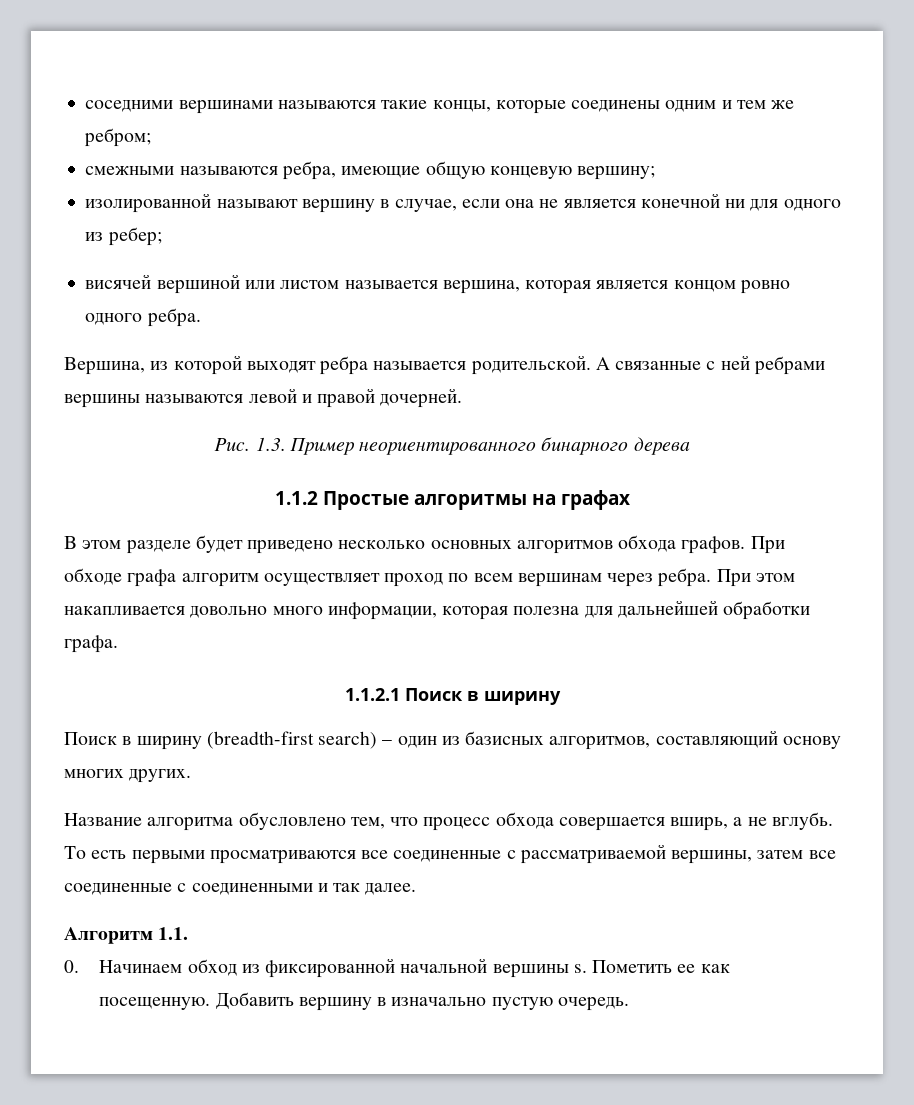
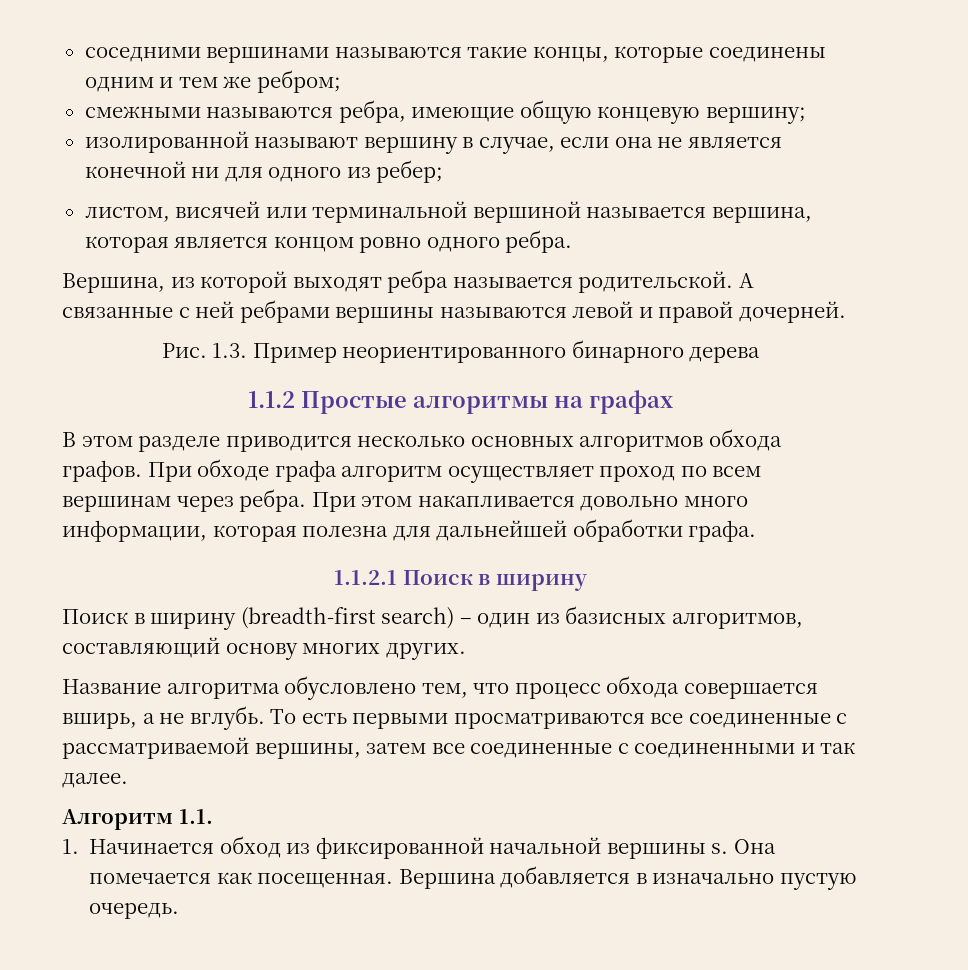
[85,274,340,294] висячей вершиной или листом -> [84,201,581,223] листом, висячей или терминальной вершиной
[195,535,334,554] будет приведено -> [225,436,352,452] приводится
[64,960,183,973] 0. Начинаем -> [62,839,215,854] 1. Начинается
[592,960,730,973] [99,992,372,1011] Пометить ее как посещенную. Добавить вершину -> [733,839,776,854] [89,866,631,889] Она помечается как посещенная. Вершина добавляется

